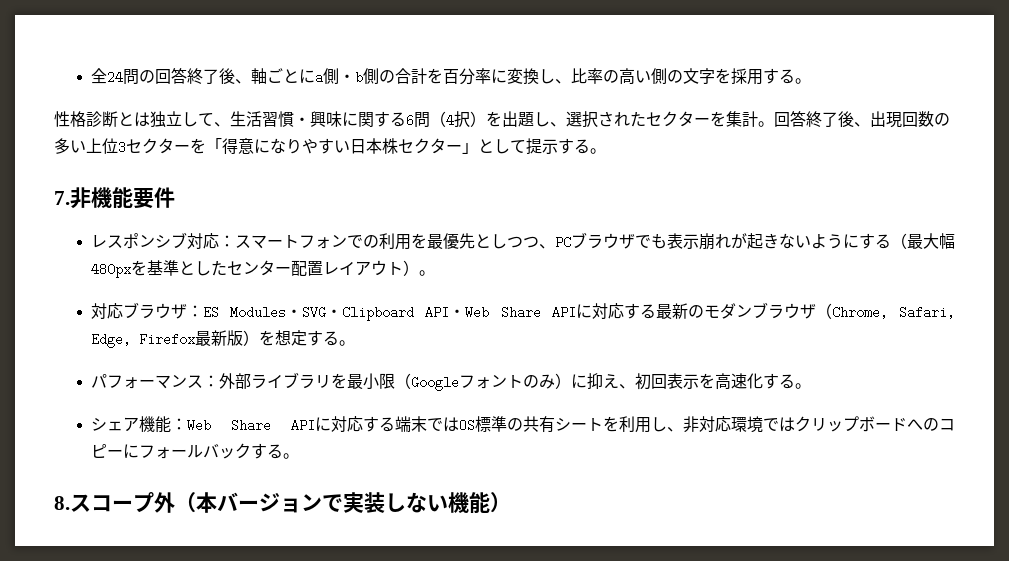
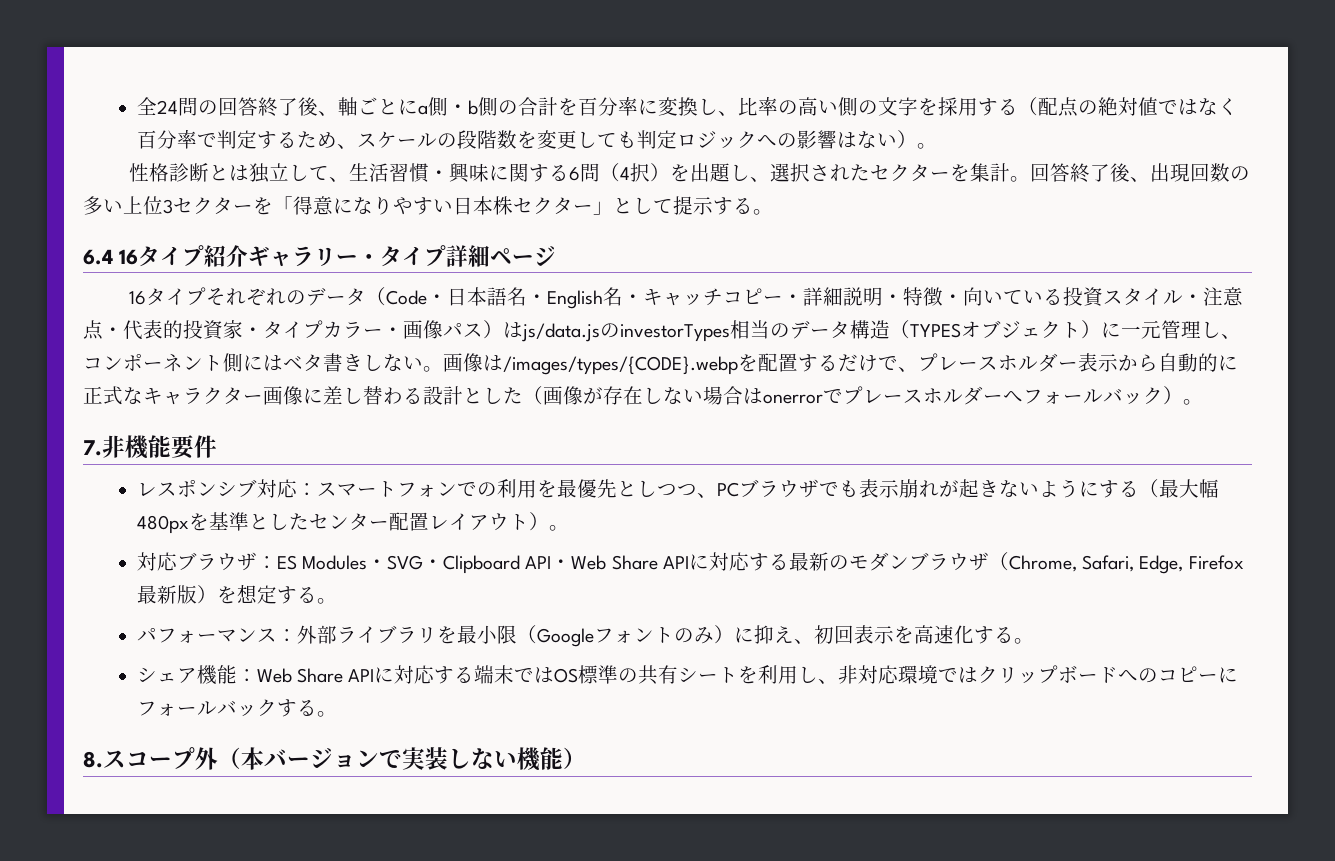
(795, 76) none -> [1017,97,1238,117] [136,130,917,149] （配点の絶対値ではなく百分率で判定するため、スケールの段階数を変更しても判定ロジックへの影響はない）
(606, 151) none -> [83,245,556,267] [129,287,1244,309] [83,320,1241,342] [83,353,1238,375] [83,386,1203,405] // 6.4 16タイプ紹介ギャラリー・タイプ詳細ページ // 16タイプそれぞれのデータ（Code・日本語名・English名・キャッチコピー・詳細説明・特徴・向いている投資スタイル・注意点・代表的投資家・タイプカラー・画像パス）はjs/data.jsのinvestorTypes相当のデータ構造（TYPESオブジェクト）に一元管理し、コンポーネント側にはベタ書きしない。画像は/images/types/{CODE}.webpを配置するだけで、プレースホルダー表示から自動的に正式なキャラクター画像に差し替わる設計とした（画像が存在しない場合はonerrorでプレースホルダーへフォールバック）。

